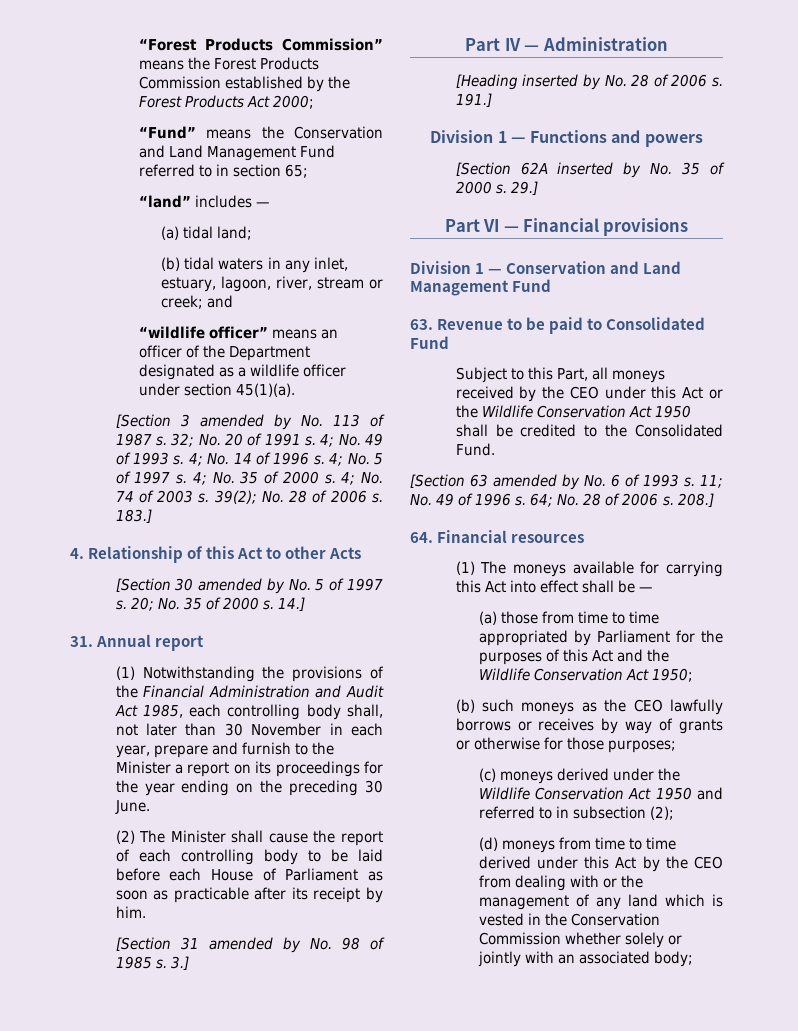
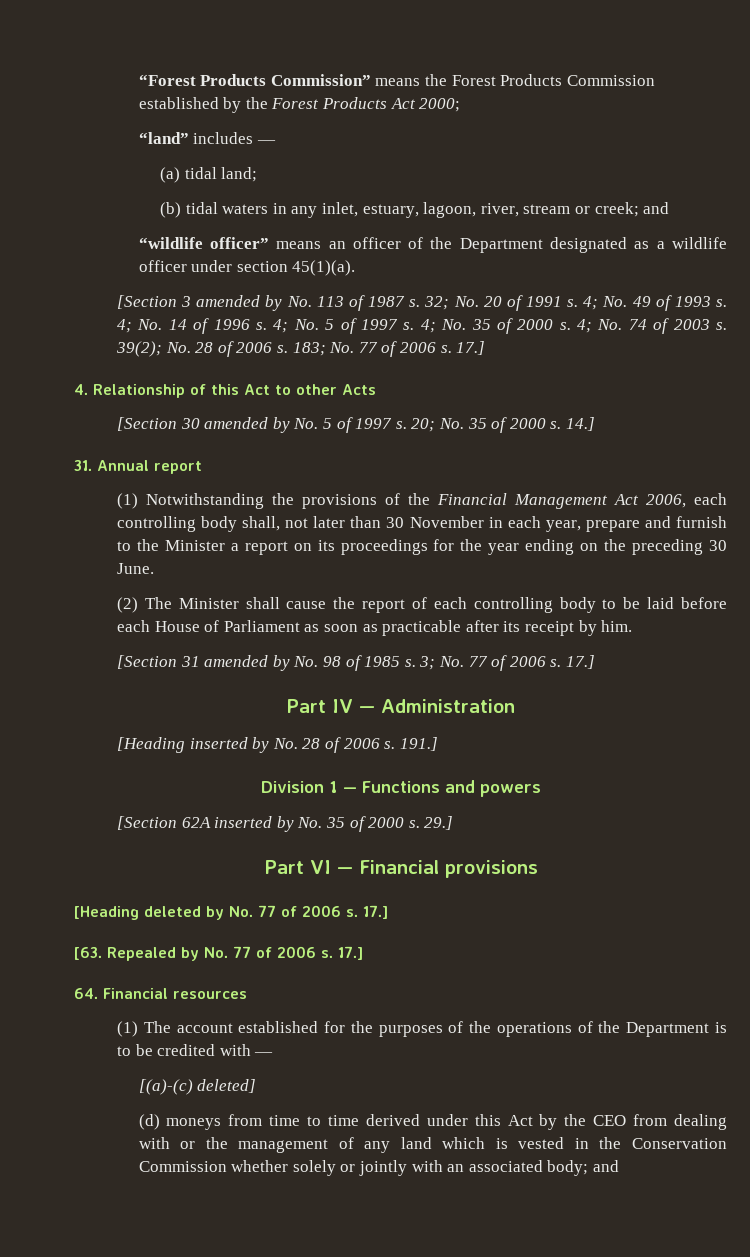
[138,126,383,139] [138,145,335,161] [138,164,308,178] // “Fund” means the Conservation and Land Management Fund referred to in section 65; -> (461, 105) none
[115,509,152,523] 183.] -> [292,341,486,357] 183; No. 77 of 2006 s. 17.]
[208,685,384,698] [114,704,183,718] Administration and Audit Act 1985, -> [514,494,687,509] Management Act 2006,
[170,956,189,970] 3.] -> [419,655,595,671] 3; No. 77 of 2006 s. 17.]
[410,261,682,274] [410,279,552,296] [410,317,706,334] [410,336,449,349] [455,367,665,383] [455,386,723,402] [455,405,691,418] [455,424,723,437] [455,443,495,456] [410,474,723,490] [410,493,714,507] Division 1 — Conservation and Land Management Fund // 63. Revenue to be paid to Consolidated Fund // Subject to this Part, all moneys received by the CEO under this Act or the Wildlife Conservation Act 1950 shall be credited to the Consolidated Fund. // [Section 63 amended by No. 6 of 1993 s. 11; No. 49 of 1996 s. 64; No. 28 of 2006 s. 208.] -> [74,905,388,920] [74,946,363,961] [Heading deleted by No. 77 of 2006 s. 17.] // [63. Repealed by No. 77 of 2006 s. 17.]
[513,561,723,577] [455,580,653,593] [478,611,659,625] [478,630,723,646] [478,649,669,665] [478,668,693,682] [455,699,723,715] [455,718,723,734] [455,737,676,753] [478,768,680,784] [478,787,723,800] [478,806,674,820] moneys available for carrying this Act into effect shall be — // (a) those from time to time appropriated by Parliament for the purposes of this Act and the Wildlife Conservation Act 1950; // (b) such moneys as the CEO lawfully borrows or receives by way of grants or otherwise for those purposes; // (c) moneys derived under the Wildlife Conservation Act 1950 and referred to in subsection (2); -> [176,1021,727,1037] [117,1044,274,1056] [138,1079,257,1095] account established for the purposes of the operations of the Department is to be credited with — // [(a)-(c) deleted]
(693, 959) none -> [592,1160,619,1172] and

